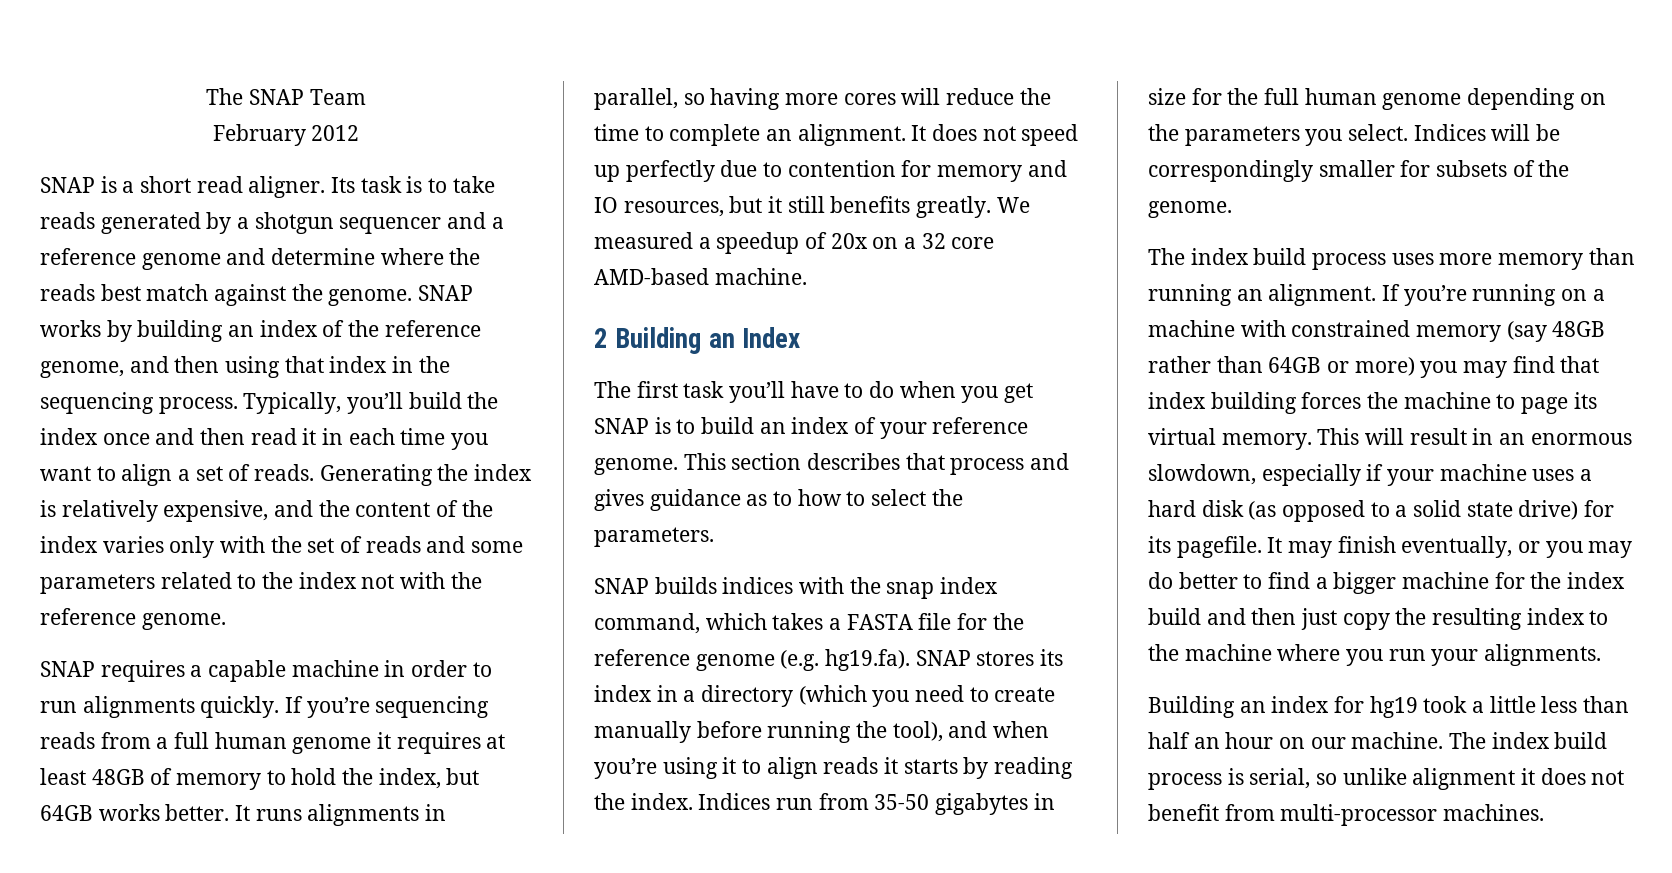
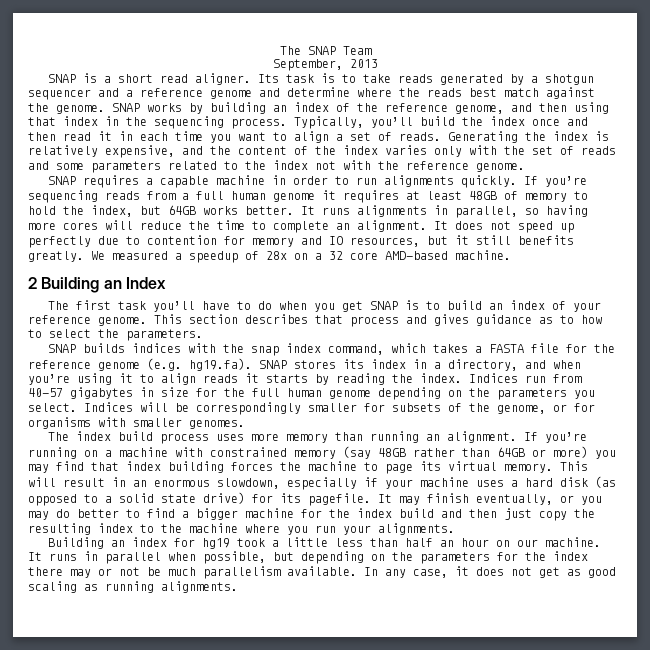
[212,124,360,146] February 2012 -> [272,59,378,71] September, 2013
[830,233,868,249] 20x -> [266,251,287,260] 28x
[701,685,1056,707] [594,721,943,743] directory (which you need to create manually before running the tool), -> [448,359,518,371] directory,
[874,794,930,810] 35-50 -> [28,388,63,397] 40-57
[1148,201,1232,218] genome. -> [497,403,595,414] [28,417,245,429] genome, or for organisms with smaller genomes.
[1449,732,1608,749] [1148,768,1625,790] [1148,804,1545,826] The index build process is serial, so unlike alignment it does not benefit from multi-processor machines. -> [28,551,588,564] [28,566,616,579] [28,581,238,593] It runs in parallel when possible, but depending on the parameters for the index there may or not be much parallelism available. In any case, it does not get as good scaling as running alignments.

